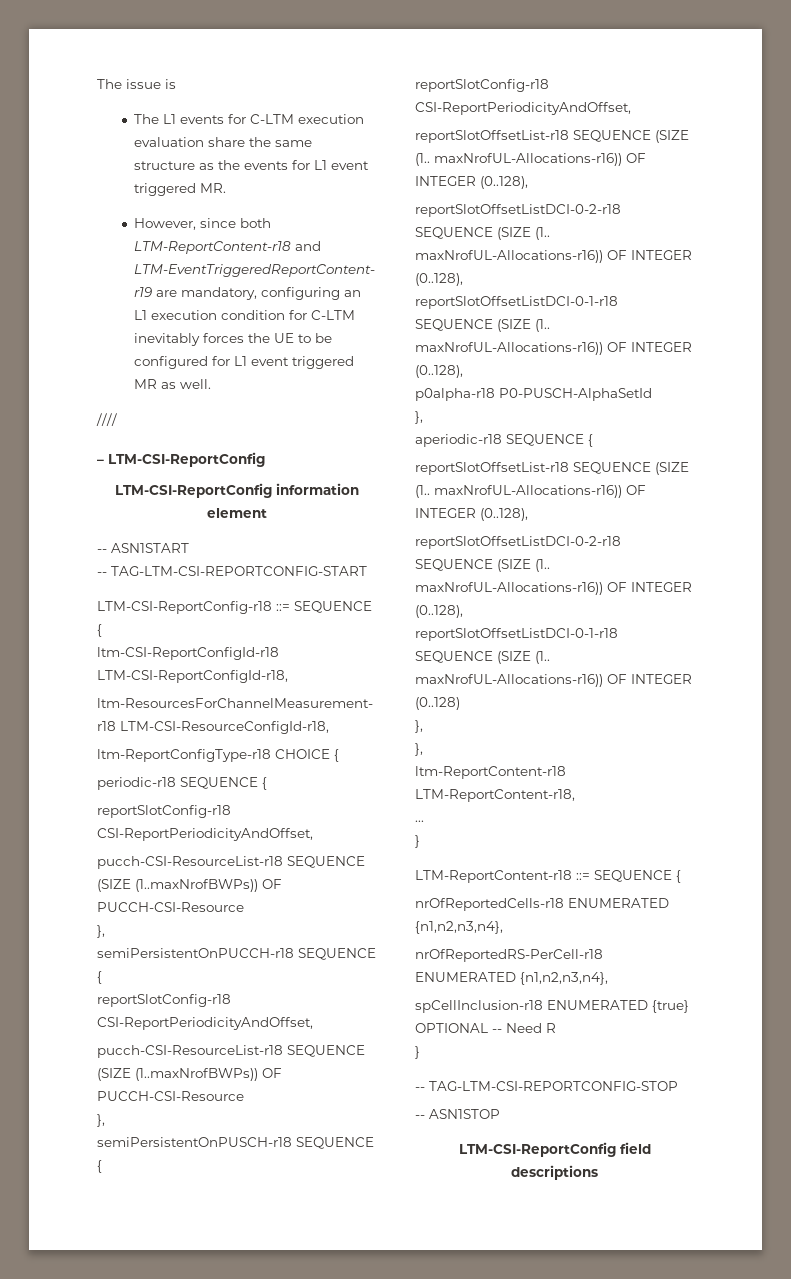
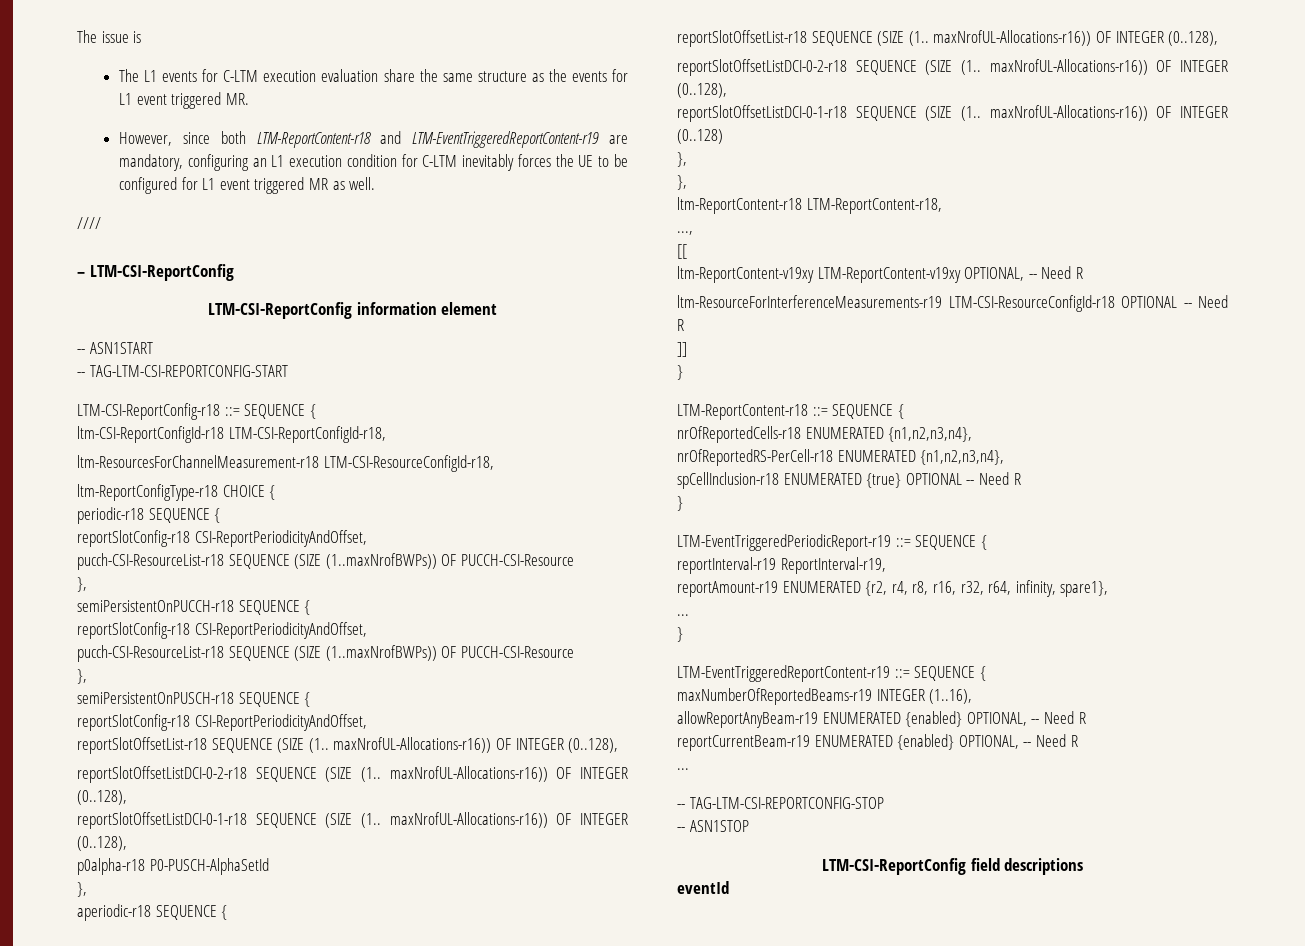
[415,820,424,822] ... -> [677,231,693,235] [677,244,687,259] [677,266,1083,283] [677,295,1228,312] [677,319,684,331] [677,342,687,357] ..., // [[ // ltm-ReportContent-v19xy LTM-ReportContent-v19xy OPTIONAL, -- Need R // ltm-ResourceForInterferenceMeasurements-r19 LTM-CSI-ResourceConfigId-r18 OPTIONAL -- Need R // ]]
(420, 1052) none -> [677,534,987,551] [677,557,886,574] [677,580,1109,597] [677,614,689,616] [677,627,683,642] [677,665,986,682] [677,688,973,705] [677,711,1086,728] [677,734,1078,751] [677,768,689,770] // LTM-EventTriggeredPeriodicReport-r19 ::= SEQUENCE { // reportInterval-r19 ReportInterval-r19, // reportAmount-r19 ENUMERATED {r2, r4, r8, r16, r32, r64, infinity, spare1}, // ... // } // LTM-EventTriggeredReportContent-r19 ::= SEQUENCE { // maxNumberOfReportedBeams-r19 INTEGER (1..16), // allowReportAnyBeam-r19 ENUMERATED {enabled} OPTIONAL, -- Need R // reportCurrentBeam-r19 ENUMERATED {enabled} OPTIONAL, -- Need R // ...
(598, 1172) none -> [677,881,729,894] // eventId

